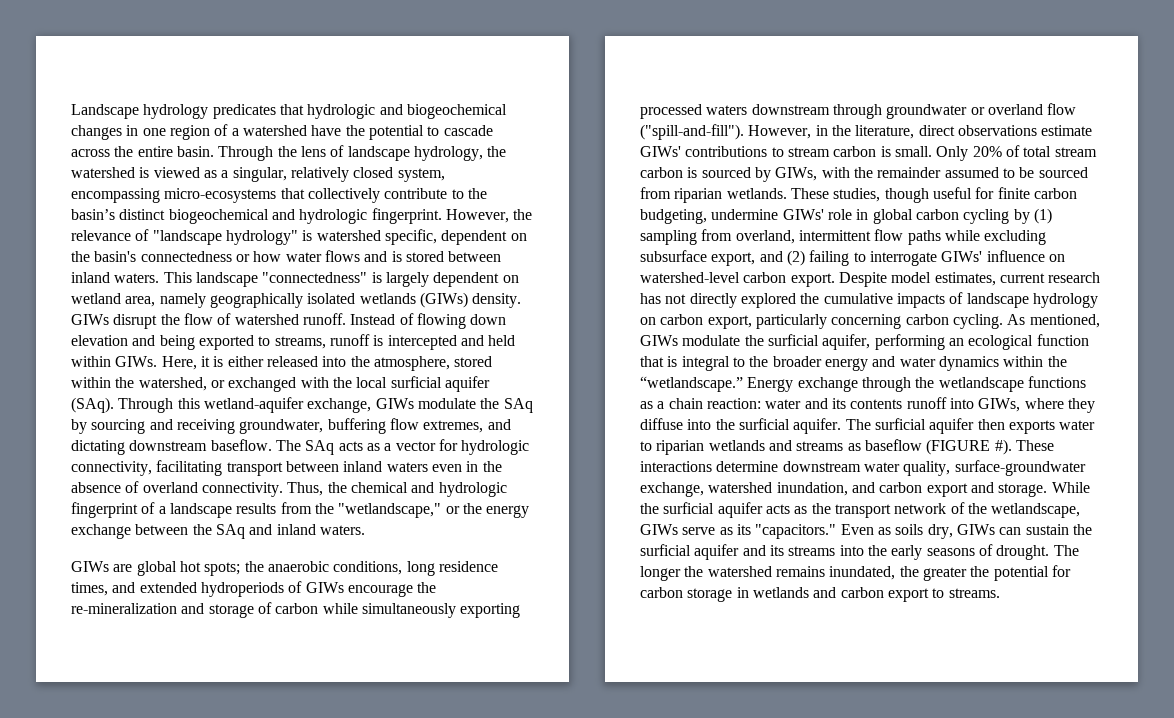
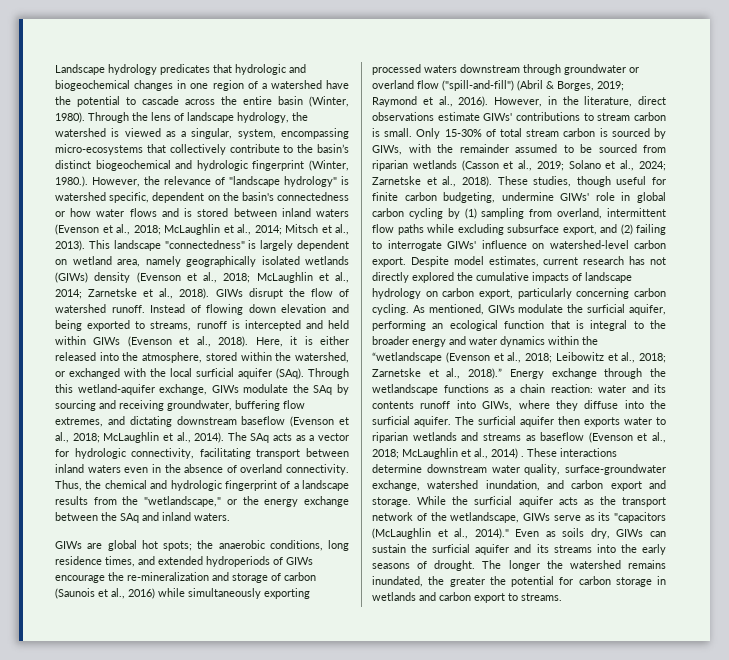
[176,146,214,157] basin. -> [278,96,349,107] [55,112,85,123] basin (Winter, 1980).
[290,167,394,182] relatively closed -> (233, 133) none
[371,208,442,224] fingerprint. -> [252,160,349,171] [55,176,88,187] fingerprint (Winter, 1980.).
[114,273,160,283] waters. -> [316,209,349,217] [55,224,349,235] [55,240,85,251] waters (Evenson et al., 2018; McLaughlin et al., 2014; Mitsch et al., 2013).
[472,293,522,308] density. -> [94,272,349,283] [55,288,210,299] density (Evenson et al., 2018; McLaughlin et al., 2014; Zarnetske et al., 2018).
[115,356,158,367] GIWs. -> [93,336,249,347] GIWs (Evenson et al., 2018).
[210,439,272,451] baseflow. -> [241,416,349,427] [55,432,225,443] baseflow (Evenson et al., 2018; McLaughlin et al., 2014).
(319, 608) none -> [55,588,155,599] (Saunois et al., 2016)
[640,124,744,140] ("spill-and-fill"). -> [442,80,624,91] [372,96,489,107] ("spill-and-fill") (Abril & Borges, 2019; Raymond et al., 2016).
[972,146,1002,157] 20% -> [444,129,482,137] 15-30%
[726,188,787,199] wetlands. -> [412,160,666,171] [372,176,492,187] wetlands (Casson et al., 2019; Solano et al., 2024; Zarnetske et al., 2018).
[640,376,743,392] “wetlandscape.” -> [372,352,666,363] [372,368,503,379] “wetlandscape (Evenson et al., 2018; Leibowitz et al., 2018; Zarnetske et al., 2018).”
[926,439,1012,455] (FIGURE #). -> [588,432,666,443] [372,448,524,459] (Evenson et al., 2018; McLaughlin et al., 2014) .
[755,524,837,539] "capacitors." -> [614,512,666,523] [372,528,509,539] "capacitors (McLaughlin et al., 2014)."

